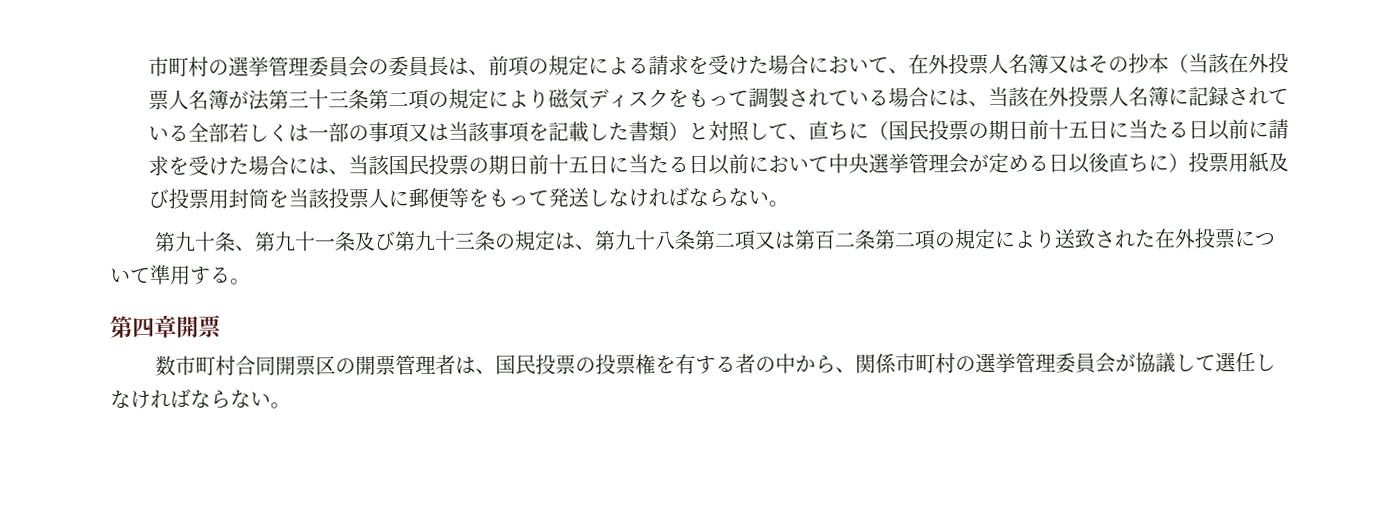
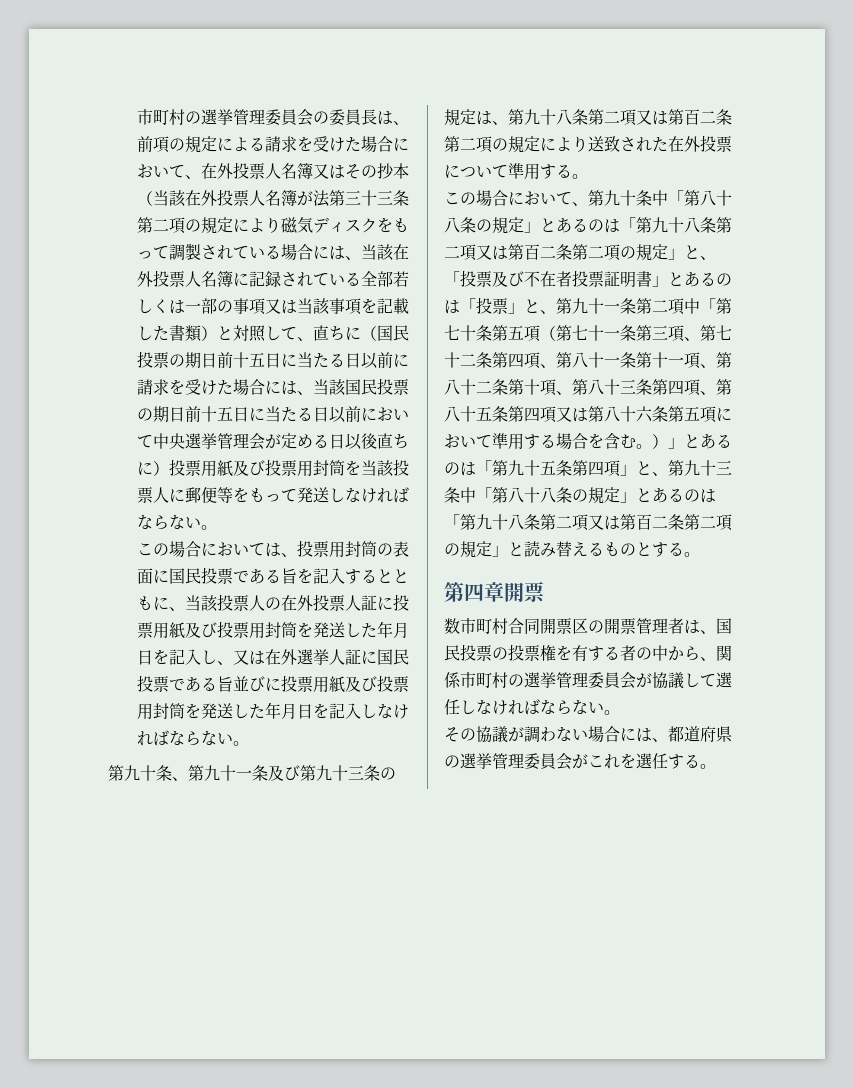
(790, 203) none -> [137,540,410,558] [137,567,410,584] [137,594,410,612] [137,621,410,639] [137,649,410,665] [137,675,410,693] [137,702,410,720] [137,730,250,746] // この場合においては、投票用封筒の表面に国民投票である旨を記入するとともに、当該投票人の在外投票人証に投票用紙及び投票用封筒を発送した年月日を記入し、又は在外選挙人証に国民投票である旨並びに投票用紙及び投票用封筒を発送した年月日を記入しなければならない。
(251, 281) none -> [444,190,732,206] [444,217,732,234] [444,244,716,261] [444,270,732,288] [444,297,732,315] [444,325,732,342] [444,352,732,369] [444,379,732,396] [444,406,732,423] [444,433,732,450] [444,460,732,477] [444,487,716,504] [444,514,732,531] [444,541,700,558] // この場合において、第九十条中「第八十八条の規定」とあるのは「第九十八条第二項又は第百二条第二項の規定」と、「投票及び不在者投票証明書」とあるのは「投票」と、第九十一条第二項中「第七十条第五項（第七十一条第三項、第七十二条第四項、第八十一条第十一項、第八十二条第十項、第八十三条第四項、第八十五条第四項又は第八十六条第五項において準用する場合を含む。）」とあるのは「第九十五条第四項」と、第九十三条中「第八十八条の規定」とあるのは「第九十八条第二項又は第百二条第二項の規定」と読み替えるものとする。
(291, 405) none -> [444,726,732,743] [444,753,716,770] // その協議が調わない場合には、都道府県の選挙管理委員会がこれを選任する。

